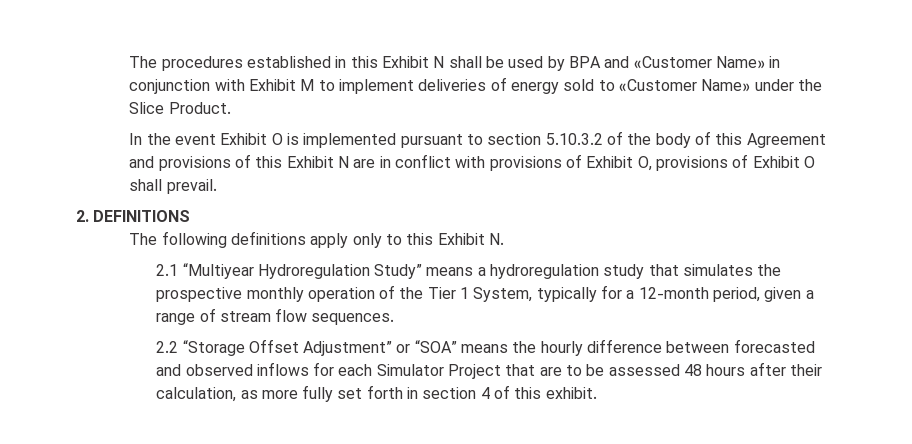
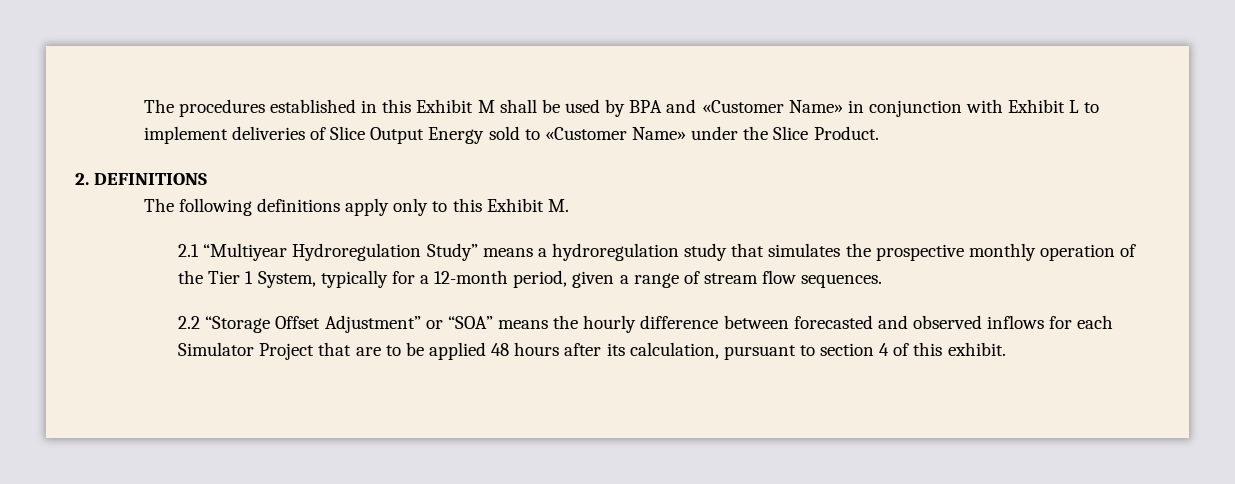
[433,56,445,68] N -> [477,100,495,113] M
[300,79,315,91] M -> [1069,100,1080,113] L
[511,82,560,94] energy -> [330,126,485,144] Slice Output Energy
[129,131,826,148] [129,154,815,171] [129,179,217,194] // In the event Exhibit O is implemented pursuant to section 5.10.3.2 of the body of this Agreement and provisions of this Exhibit N are in conflict with provisions of Exhibit O, provisions of Exhibit O shall prevail. -> (879, 133) none
[489,233,505,245] N. -> [547,199,569,212] M.
[608,364,680,376] assessed -> [428,342,486,360] applied
[789,364,822,376] [156,385,419,402] their calculation, as more fully set forth in -> [606,342,815,360] its calculation, pursuant to

